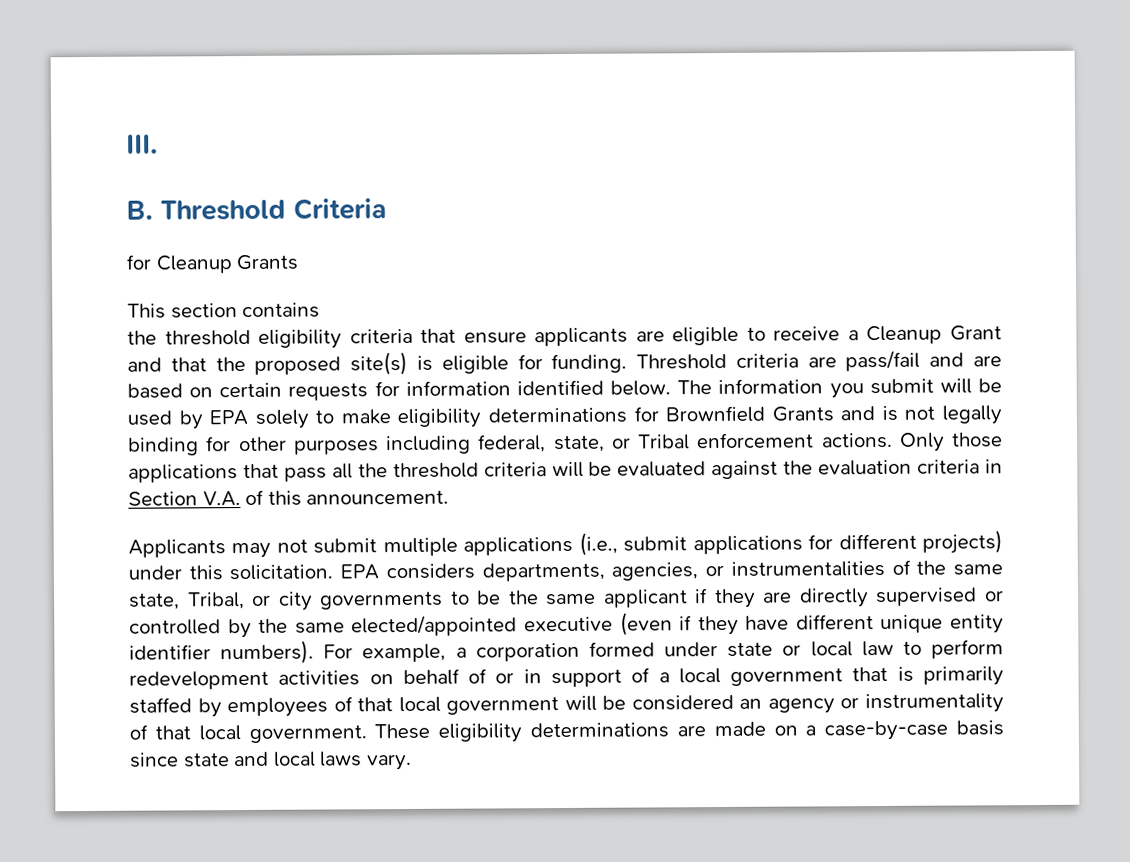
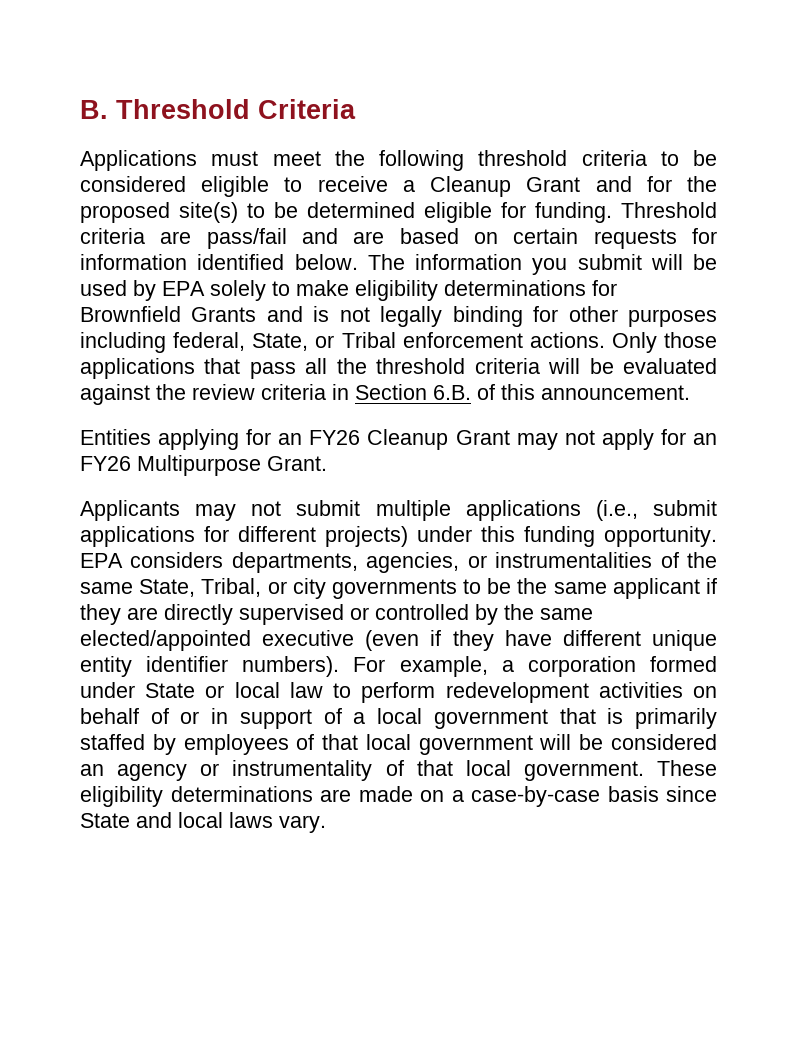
[126,134,158,154] III. // -> (80, 109) none
[126,254,299,274] [127,302,321,319] [127,327,665,349] for Cleanup Grants // This section contains // the threshold eligibility criteria that ensure applicants are -> [80,150,717,171] [80,176,186,192] Applications must meet the following threshold criteria to be considered
[170,357,207,372] that -> [646,176,672,192] for
[416,355,433,371] is -> [247,202,415,218] to be determined
[553,435,605,453] state, -> [252,333,309,351] State,
[818,459,913,476] evaluation -> [192,384,255,400] review
[202,491,241,507] V.A. -> [433,385,471,400] 6.B.
(450, 497) none -> [80,429,717,450] [80,455,327,476] // Entities applying for an FY26 Cleanup Grant may not apply for an FY26 Multipurpose Grant.
[229,564,334,581] solicitation. -> [524,526,717,547] funding opportunity.
[129,593,180,610] state, -> [139,579,196,597] State,
[727,642,774,657] state -> [145,683,196,698] State
[183,753,230,768] state -> [80,813,130,828] State

